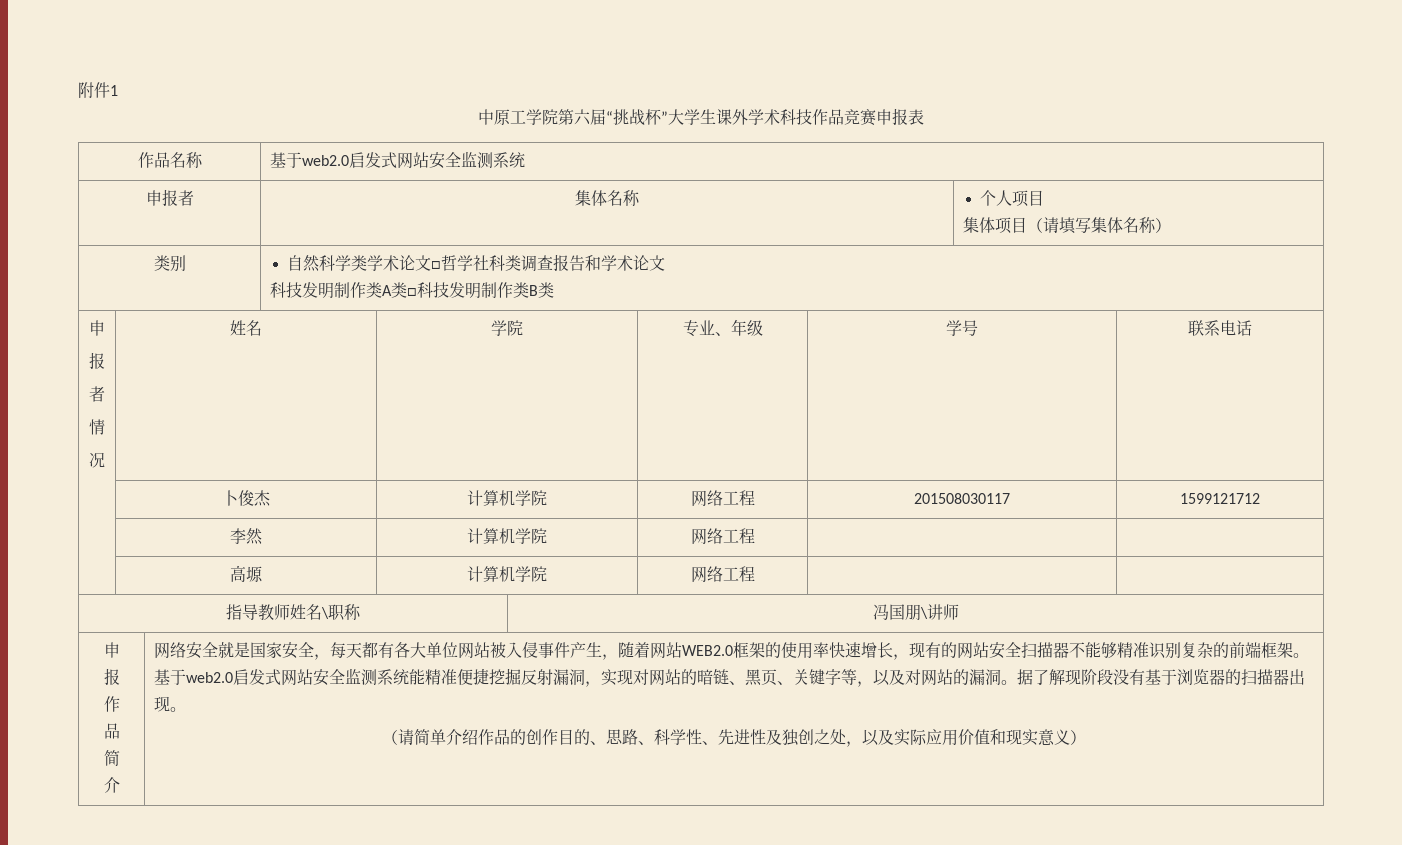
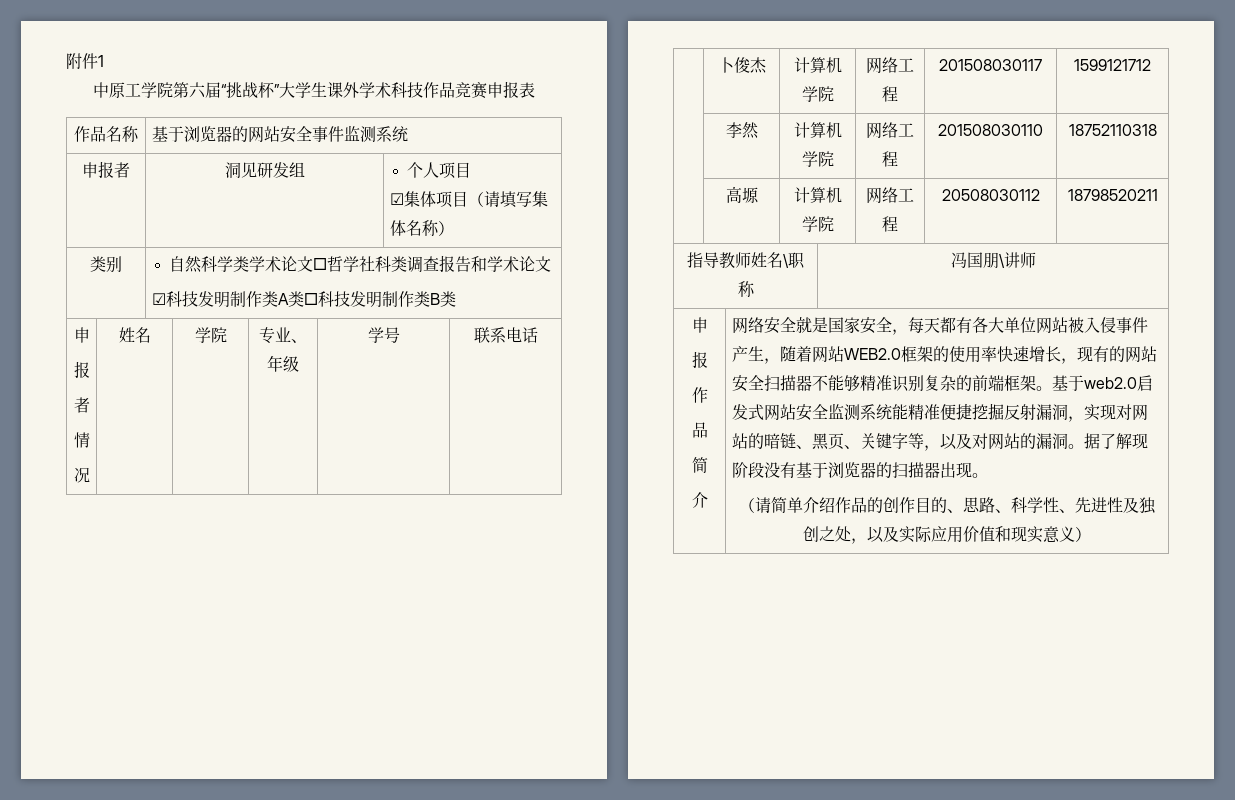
[301,152,461,169] web2.0启发式网站安全 -> [183,126,344,143] 浏览器的网站安全事件
[575,190,640,206] 集体名称 -> [224,162,305,179] 洞见研发组
(1045, 198) none -> [389,193,404,205] ☑
(666, 263) none -> [151,293,166,305] ☑
(755, 536) | -> [938,124,1043,136] [1068,124,1157,136] 201508030110 | 18752110318
(755, 574) | -> [941,189,1040,201] [1067,189,1158,201] 20508030112 | 18798520211

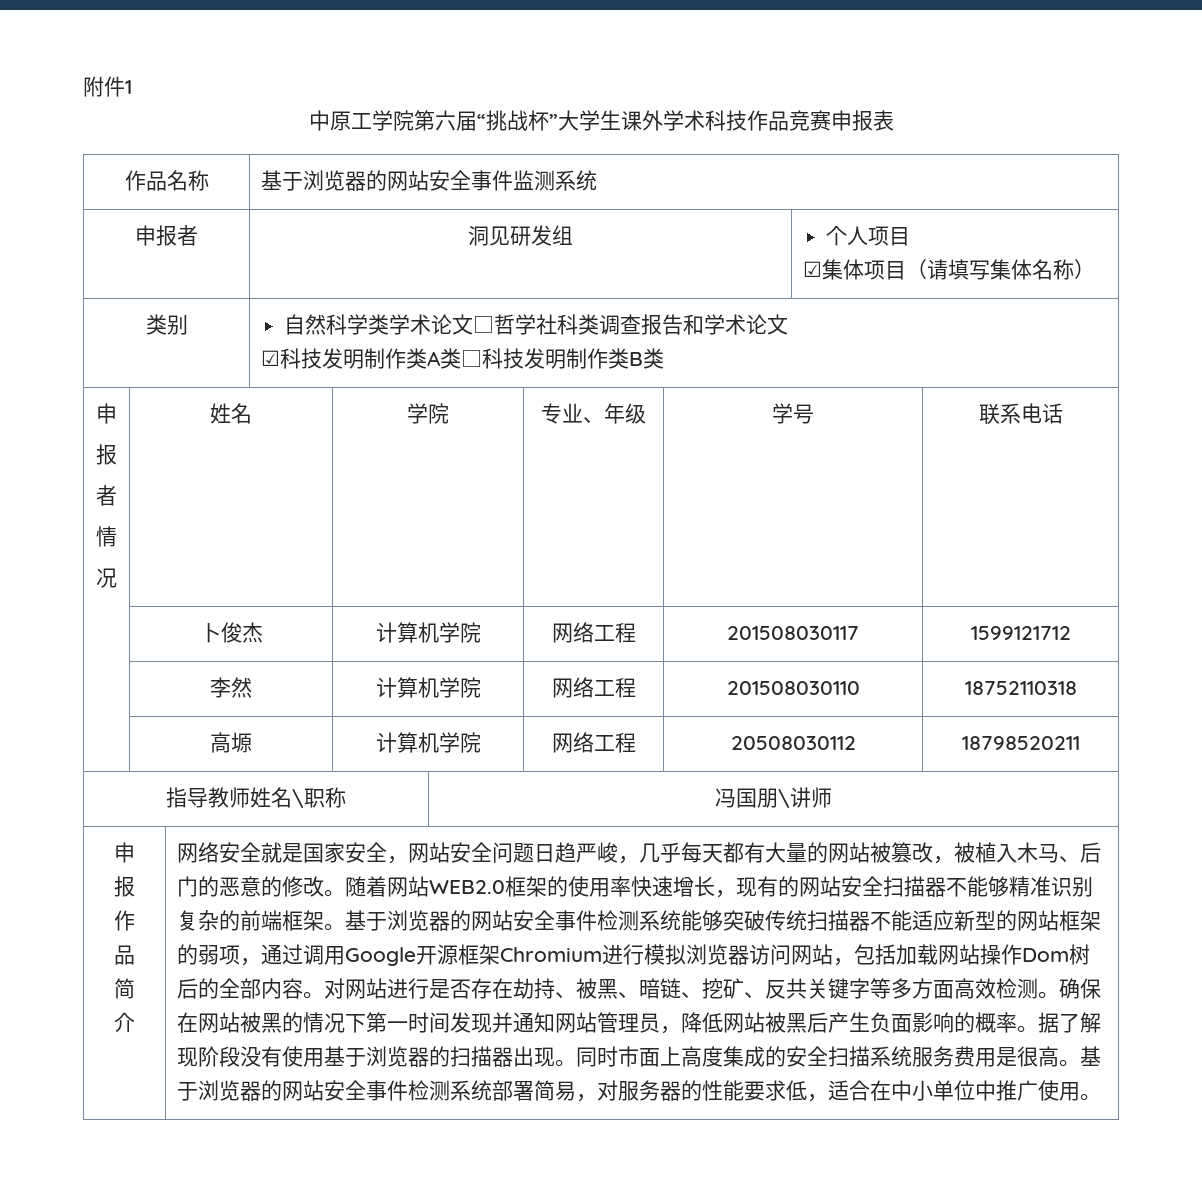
[907,317,1148,334] [731,346,780,364] 每天都有各大单位网站被入侵事件产生， -> [408,842,1102,864] [177,876,346,897] 网站安全问题日趋严峻，几乎每天都有大量的网站被篡改，被植入木马、后门的恶意的修改。
[1083,375,1153,391] [731,403,844,421] web2.0启发式网站安全监 -> [387,910,619,931] 浏览器的网站安全事件检
[907,403,1148,422] [731,433,1068,451] 精准便捷挖掘反射漏洞，实现对网站的暗链、黑页、关键字等，以及对网站的漏洞 -> [702,910,1102,931] [177,944,1091,966] [177,978,1102,999] [177,1012,1018,1034] 够突破传统扫描器不能适应新型的网站框架的弱项，通过调用Google开源框架Chromium进行模拟浏览器访问网站，包括加载网站操作Dom树后的全部内容。对网站进行是否存在劫持、被黑、暗链、挖矿、反共关键字等多方面高效检测。确保在网站被黑的情况下第一时间发现并通知网站管理员，降低网站被黑后产生负面影响的概率
(796, 470) none -> [282,1046,325,1067] 使用
[739,497,1156,514] [803,526,1091,544] // （请简单介绍作品的创作目的、思路、科学性、先进性及独创之处，以及实际应用价值和现实意义） -> [576,1046,1102,1067] [177,1080,1102,1102] 同时市面上高度集成的安全扫描系统服务费用是很高。基于浏览器的网站安全事件检测系统部署简易，对服务器的性能要求低，适合在中小单位中推广使用。

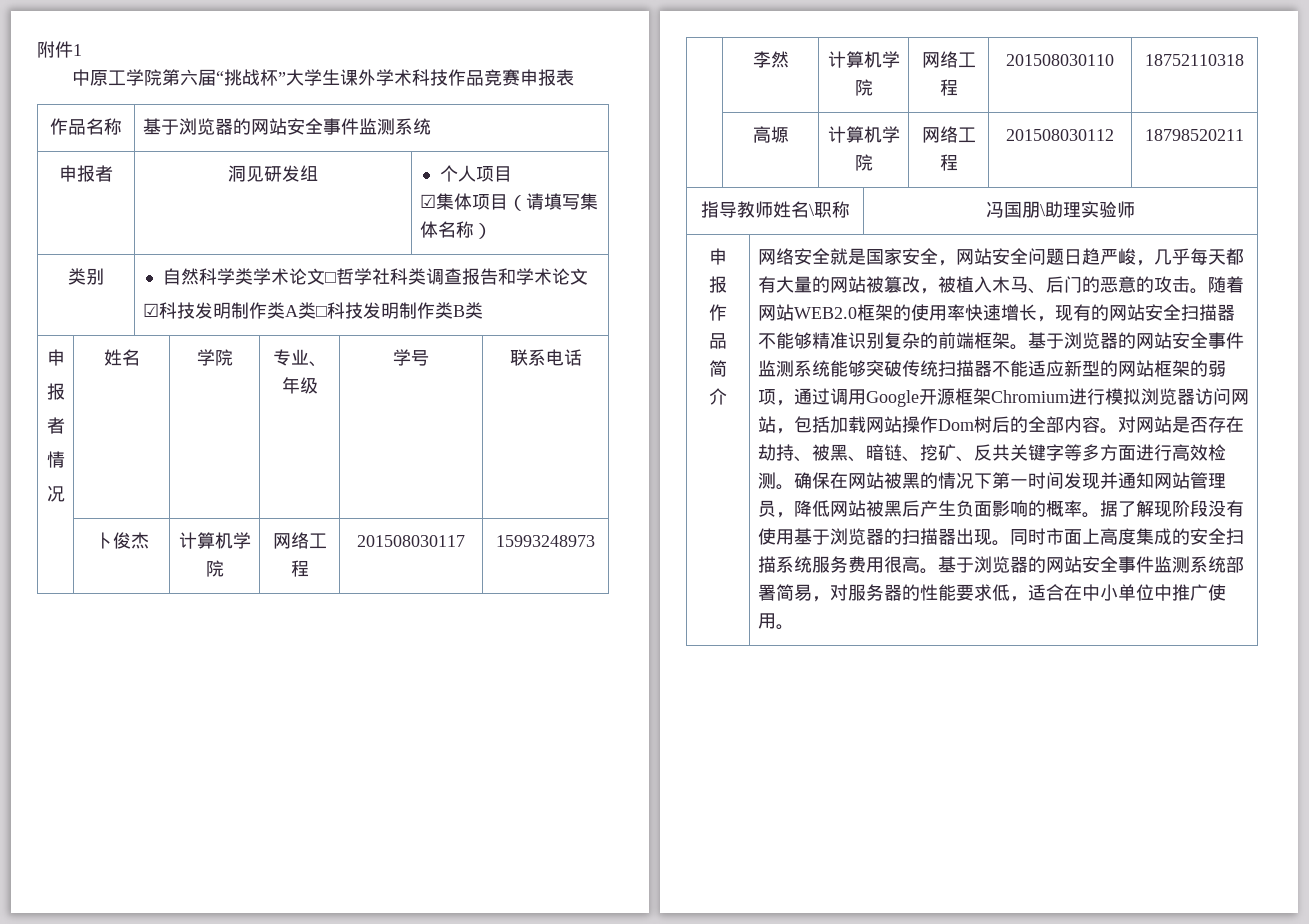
[970,626,1071,640] 1599121712 -> [496,535,595,547] 15993248973
[730,736,856,750] 20508030112 -> [1006,129,1114,141] 201508030112
[790,787,811,808] 讲 -> [1045,201,1117,218] 助理实验
[282,876,325,897] 修改 -> [1153,276,1190,293] 攻击
[597,910,619,931] 检 -> [757,360,776,377] 监
[387,978,430,999] 进行 -> (1172, 424) none
(955, 989) none -> [1135,444,1172,461] 进行
[996,1047,1018,1067] 是 -> (884, 565) none
[408,1080,430,1101] 检 -> [1153,556,1172,573] 监

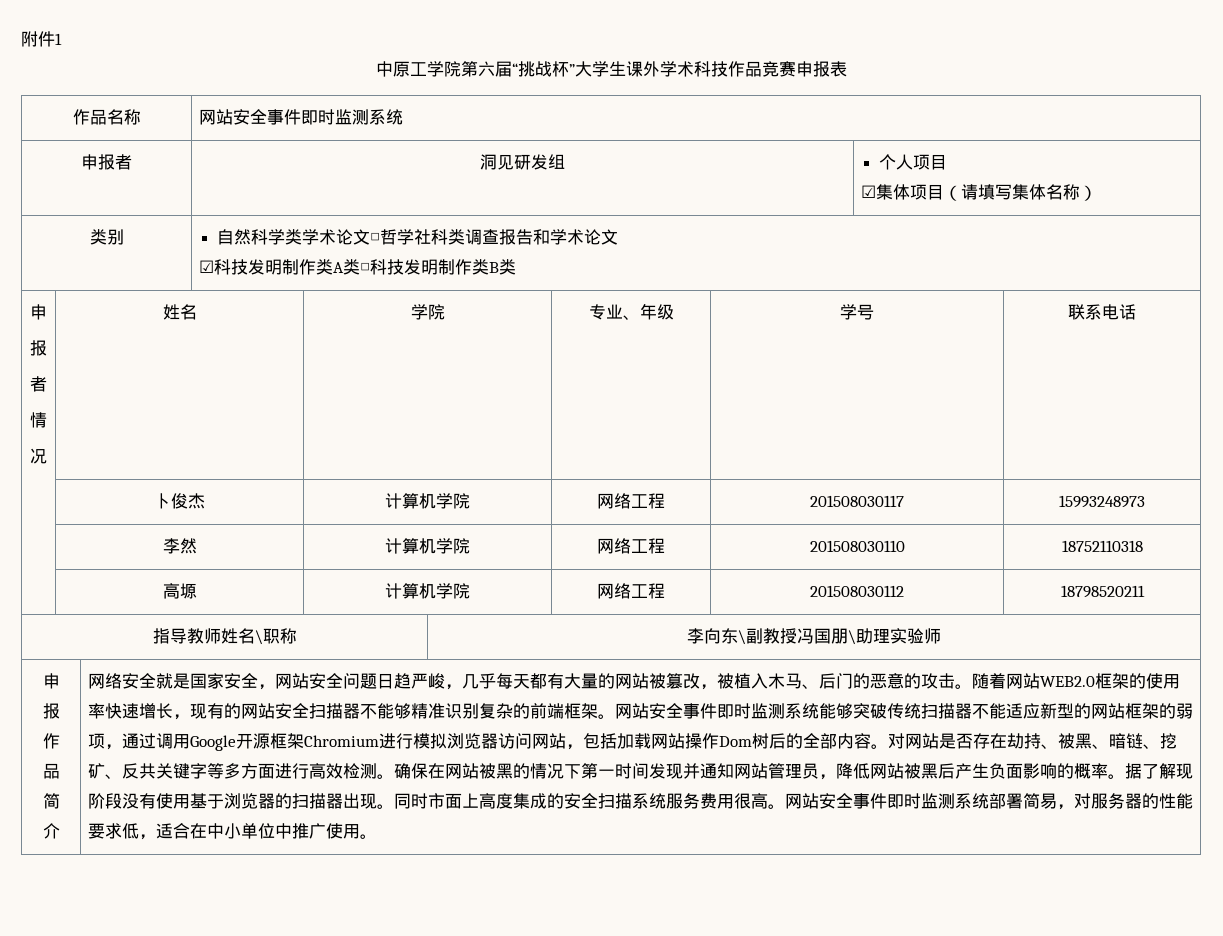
[142,118,359,135] 基于浏览器的网站安全事件 -> [198,109,335,125] 网站安全事件即时
(850, 209) none -> [687,628,797,645] 李向东\副教授
[1027,332,1244,349] 基于浏览器的网站安全事件 -> [614,703,751,719] 网站安全事件即时
[937,556,1154,573] 基于浏览器的网站安全事件 -> [784,793,921,809] 网站安全事件即时

